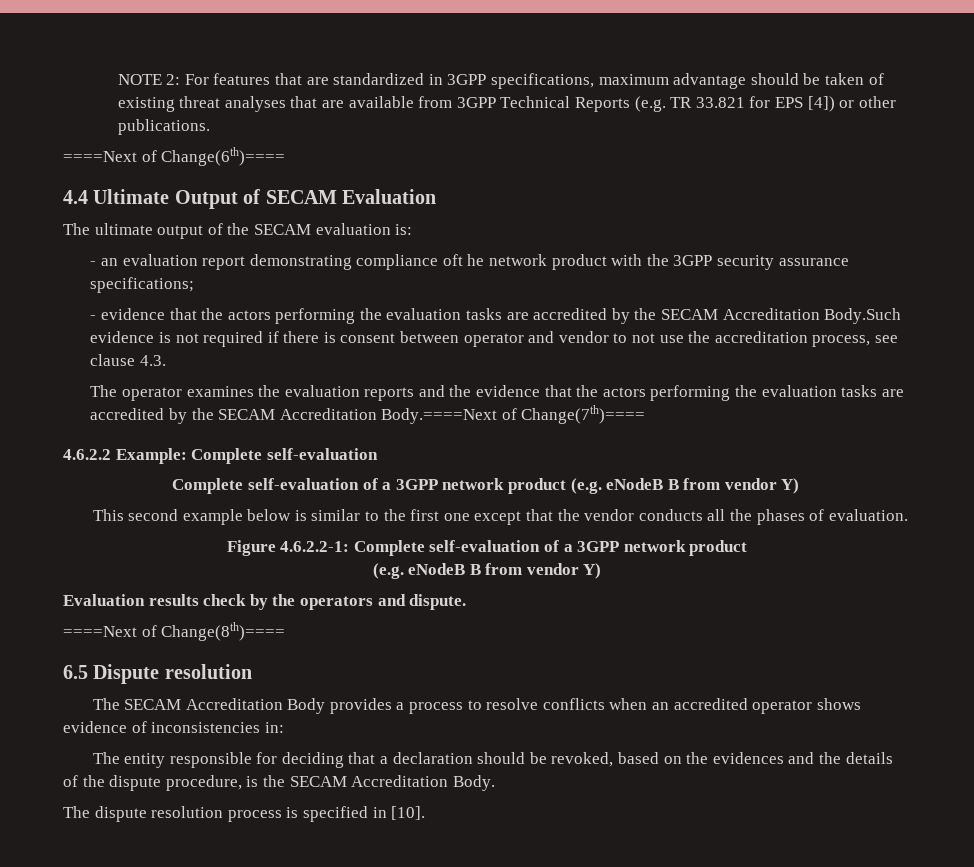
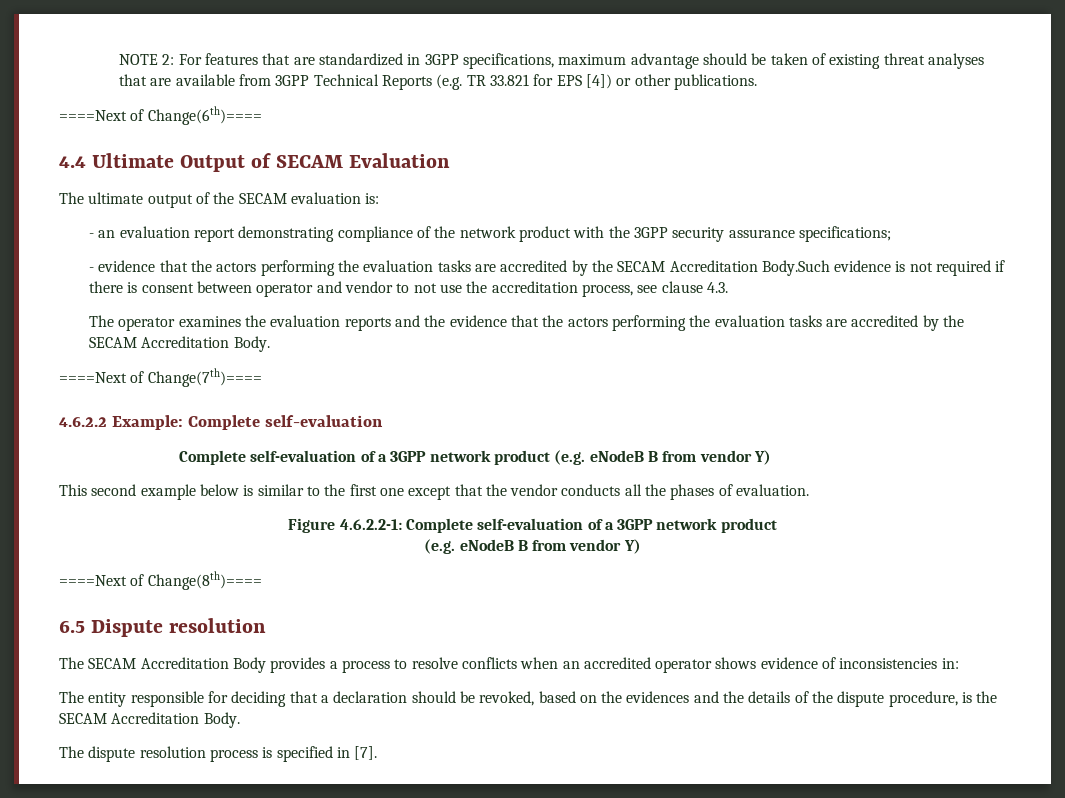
[442,254,485,266] oft he -> [416,226,456,238] of the
[381,408,498,424] Body.====Next -> [233,336,270,352] [59,372,127,383] Body. // ====Next
[63,594,467,610] // Evaluation results check by the operators and dispute. -> (641, 546) none
[391,806,426,820] [10]. -> [354,746,378,760] [7].

